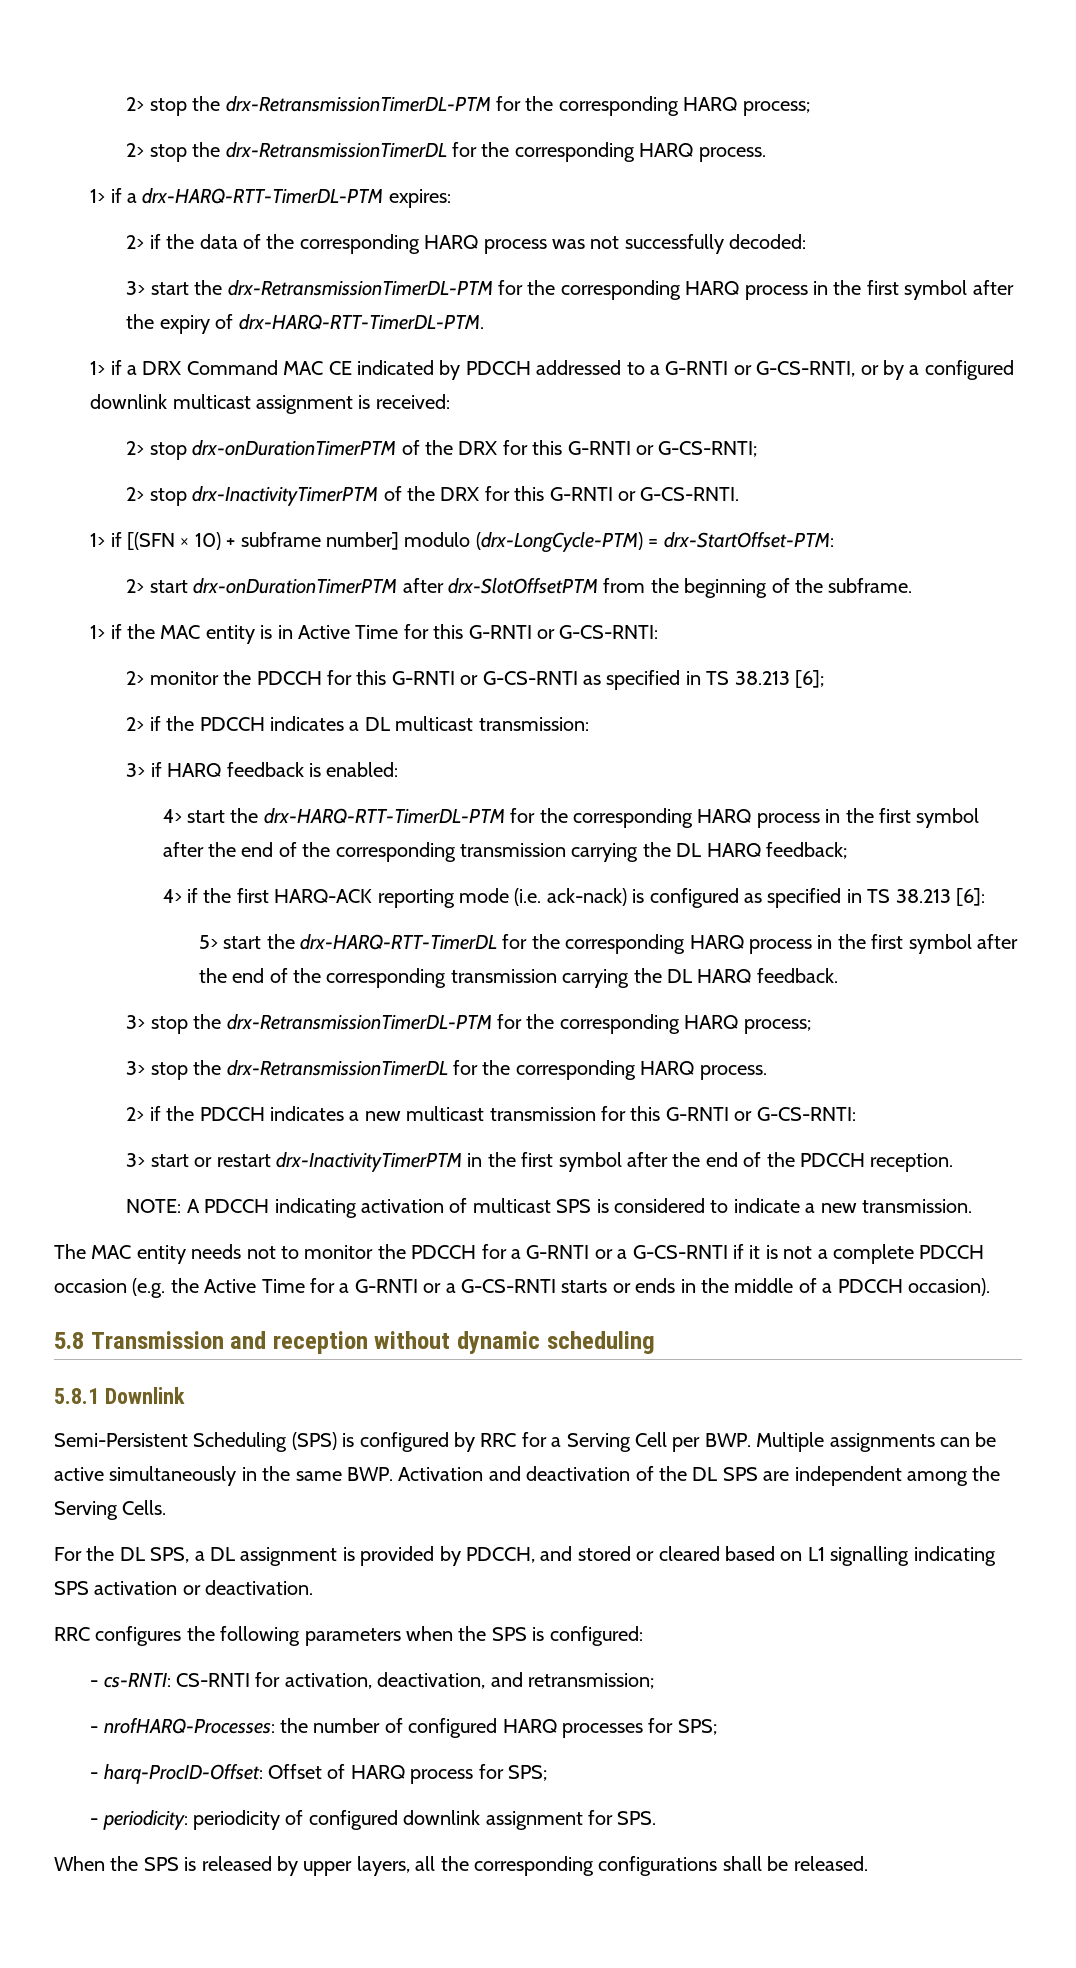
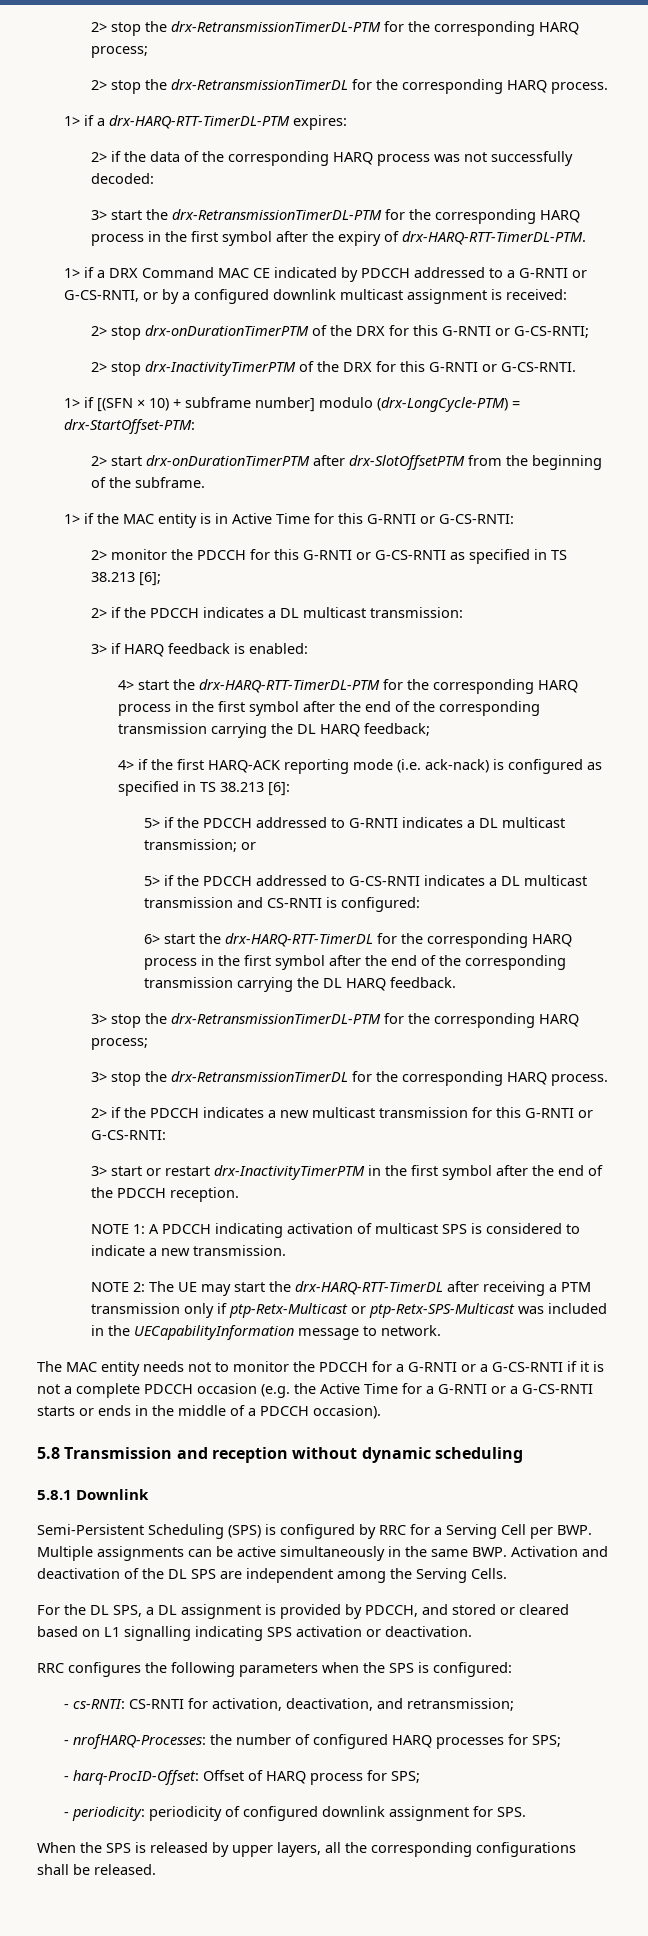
(218, 942) none -> [164,817,566,828] [144,839,257,852] [144,875,588,886] [144,897,421,912] [144,934,161,944] if the PDCCH addressed to G-RNTI indicates a DL multicast transmission; or // 5> if the PDCCH addressed to G-CS-RNTI indicates a DL multicast transmission and CS-RNTI is configured: // 6>
[126,1199,182,1213] NOTE: -> [90,1224,145,1234] NOTE 1:
(972, 1206) none -> [90,1281,591,1296] [90,1303,607,1318] [90,1325,441,1340] // NOTE 2: The UE may start the drx-HARQ-RTT-TimerDL after receiving a PTM transmission only if ptp-Retx-Multicast or ptp-Retx-SPS-Multicast was included in the UECapabilityInformation message to network.

